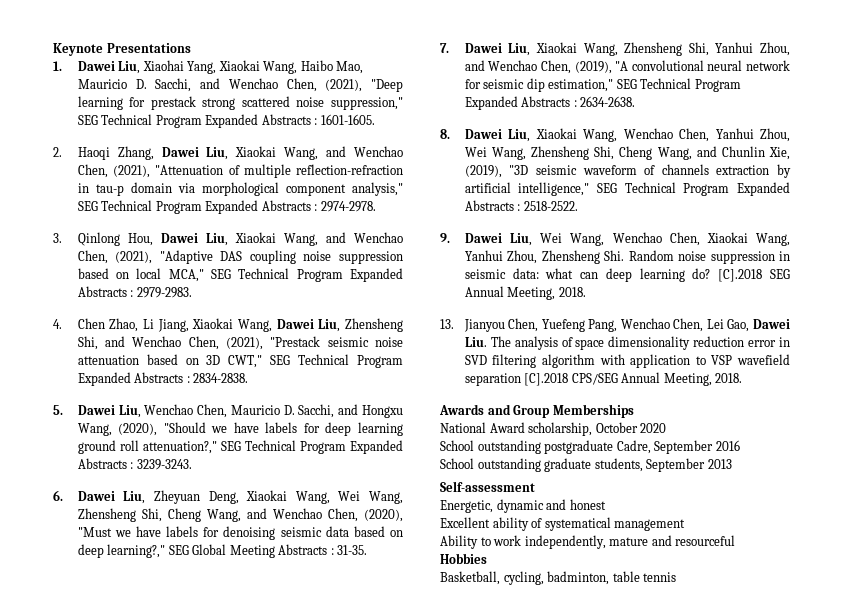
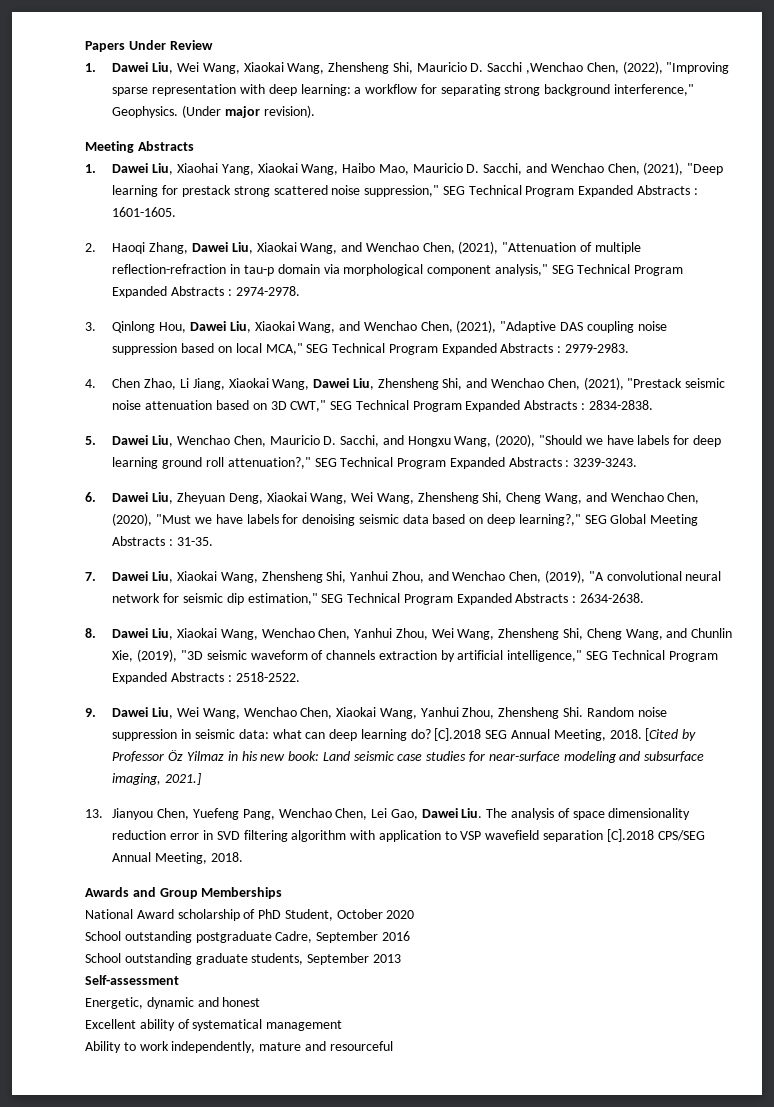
[53,43,191,56] Keynote Presentations -> [85,40,213,52] [85,61,730,74] [112,84,694,96] [112,105,315,118] [85,141,194,153] Papers Under Review // 1. Dawei Liu, Wei Wang, Xiaokai Wang, Zhensheng Shi, Mauricio D. Sacchi ,Wenchao Chen, (2022), "Improving sparse representation with deep learning: a workflow for separating strong background interference," Geophysics. (Under major revision). // Meeting Abstracts
(586, 292) none -> [645,728,697,741] [112,750,705,763] [112,773,202,785] [Cited by Professor Öz Yilmaz in his new book: Land seismic case studies for near-surface modeling and subsurface imaging, 2021.]
[528,422,593,436] scholarship, -> [177,909,333,921] scholarship of PhD Student,
[440,553,487,564] [440,571,677,585] // Hobbies // Basketball, cycling, badminton, table tennis -> (393, 1046) none

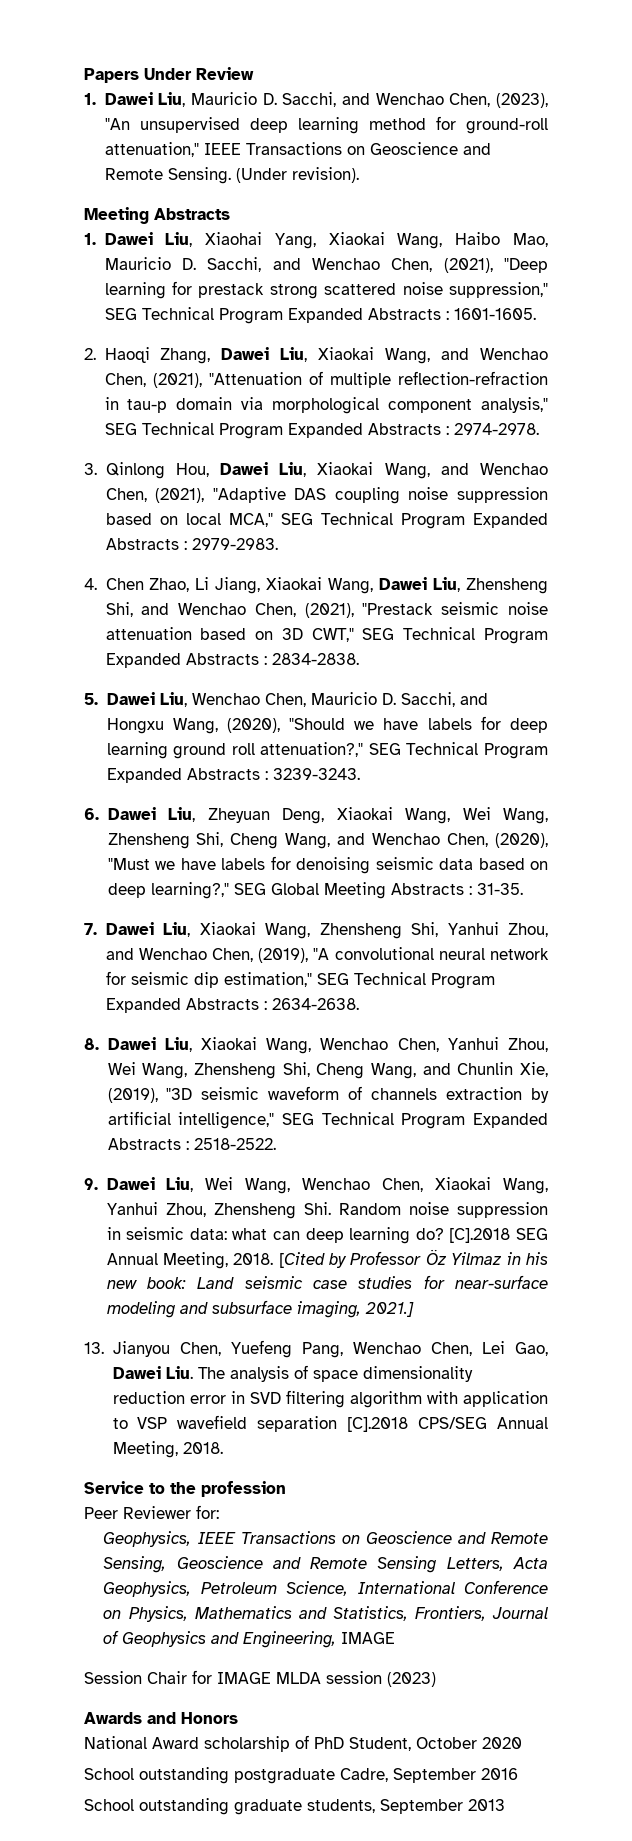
[176,61,730,74] [112,84,694,96] [112,105,260,118] Wei Wang, Xiaokai Wang, Zhensheng Shi, Mauricio D. Sacchi ,Wenchao Chen, (2022), "Improving sparse representation with deep learning: a workflow for separating strong background interference," Geophysics. (Under major -> [190,92,548,108] [104,116,548,134] [104,142,491,157] [104,167,287,184] Mauricio D. Sacchi, and Wenchao Chen, (2023), "An unsupervised deep learning method for ground-roll attenuation," IEEE Transactions on Geoscience and Remote Sensing. (Under
(243, 857) none -> [84,1481,286,1497] [84,1505,219,1519] [103,1531,548,1547] [103,1556,548,1573] [103,1580,548,1597] [103,1606,548,1622] [103,1630,396,1648] [84,1670,436,1687] // Service to the profession // Peer Reviewer for: // Geophysics, IEEE Transactions on Geoscience and Remote Sensing, Geoscience and Remote Sensing Letters, Acta Geophysics, Petroleum Science, International Conference on Physics, Mathematics and Statistics, Frontiers, Journal of Geophysics and Engineering, IMAGE // Session Chair for IMAGE MLDA session (2023)
[159,887,283,899] Group Memberships -> [181,1712,238,1724] Honors
[85,975,179,985] [85,997,261,1009] [85,1019,343,1031] [85,1041,393,1053] // Self-assessment // Energetic, dynamic and honest // Excellent ability of systematical management // Ability to work independently, mature and resourceful -> (505, 1805) none

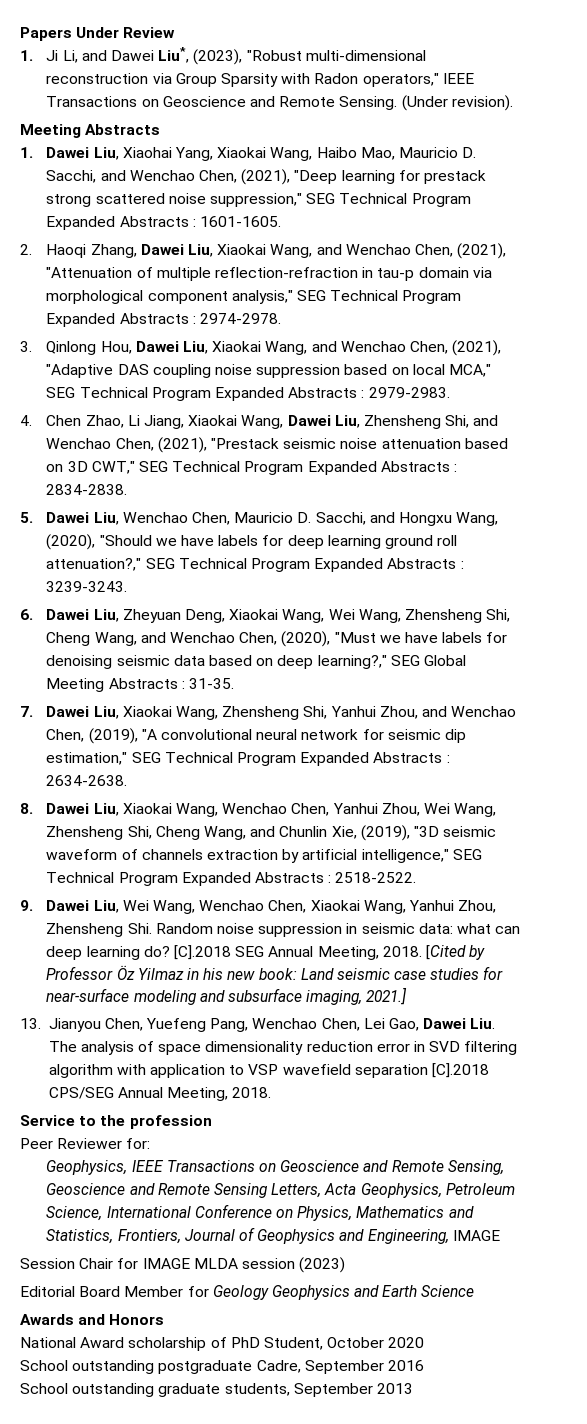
[104,92,548,108] [104,116,548,134] [104,142,199,157] Dawei Liu, Mauricio D. Sacchi, and Wenchao Chen, (2023), "An unsupervised deep learning method for ground-roll attenuation," -> [46,47,426,65] [46,73,439,87] Ji Li, and Dawei Liu*, (2023), "Robust multi-dimensional reconstruction via Group Sparsity with Radon operators,"
(436, 1679) none -> [20,1285,475,1300] // Editorial Board Member for Geology Geophysics and Earth Science

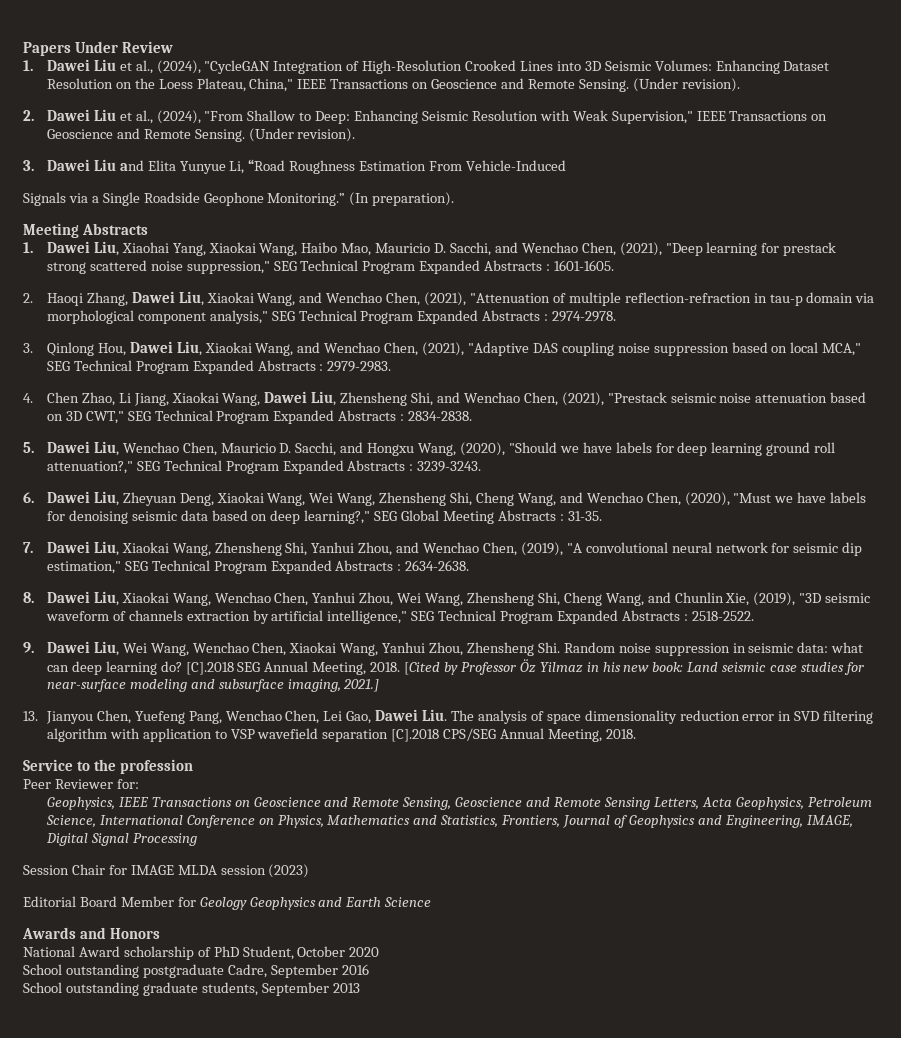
[46,47,426,65] [46,73,474,87] [46,95,513,111] Ji Li, and Dawei Liu*, (2023), "Robust multi-dimensional reconstruction via Group Sparsity with Radon operators," IEEE Transactions on Geoscience and Remote Sensing. (Under revision). -> [46,59,830,74] [46,78,740,92] [23,109,828,124] [46,128,356,142] [23,159,566,174] [23,192,455,206] Dawei Liu et al., (2024), "CycleGAN Integration of High-Resolution Crooked Lines into 3D Seismic Volumes: Enhancing Dataset Resolution on the Loess Plateau, China," IEEE Transactions on Geoscience and Remote Sensing. (Under revision). // 2. Dawei Liu et al., (2024), "From Shallow to Deep: Enhancing Seismic Resolution with Weak Supervision," IEEE Transactions on Geoscience and Remote Sensing. (Under revision). // 3. Dawei Liu and Elita Yunyue Li, “Road Roughness Estimation From Vehicle-Induced // Signals via a Single Roadside Geophone Monitoring.” (In preparation).
[452,1230,500,1241] IMAGE -> [806,815,853,828] [45,833,197,846] IMAGE, Digital Signal Processing

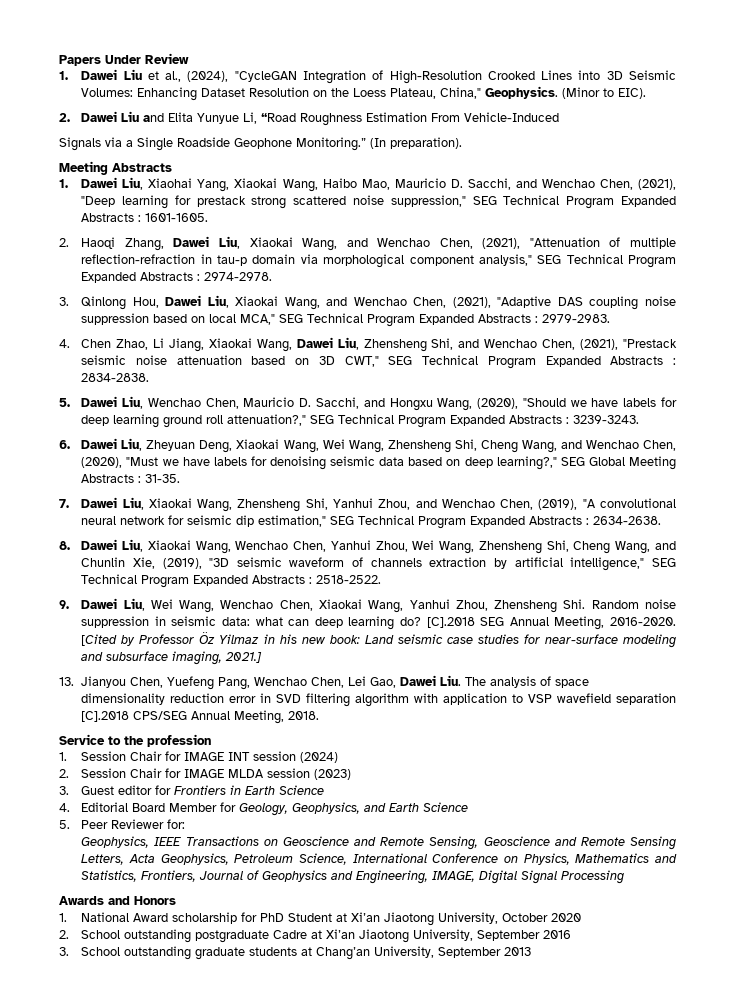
[297,78,740,92] [23,109,828,124] [46,128,356,142] [23,160,34,171] IEEE Transactions on Geoscience and Remote Sensing. (Under revision). // 2. Dawei Liu et al., (2024), "From Shallow to Deep: Enhancing Seismic Resolution with Weak Supervision," IEEE Transactions on Geoscience and Remote Sensing. (Under revision). // 3. -> [485,86,647,99] [59,113,70,122] Geophysics. (Minor to EIC). // 2.
[370,662,401,672] 2018. -> [610,617,676,626] 2016-2020.
(193, 766) none -> [59,751,339,763] [59,768,352,780] [59,785,325,795] [59,802,469,816] [59,820,70,829] 1. Session Chair for IMAGE INT session (2024) // 2. Session Chair for IMAGE MLDA session (2023) // 3. Guest editor for Frontiers in Earth Science // 4. Editorial Board Member for Geology, Geophysics, and Earth Science // 5.
[23,864,310,878] [23,896,432,910] // Session Chair for IMAGE MLDA session (2023) // Editorial Board Member for Geology Geophysics and Earth Science -> (625, 877) none
(160, 933) none -> [59,913,67,922] 1.
[197,946,294,960] of PhD Student, -> [241,912,499,926] for PhD Student at Xi’an Jiaotong University,
(380, 952) none -> [59,930,69,939] 2.
[227,964,267,978] Cadre, -> [273,929,474,943] Cadre at Xi’an Jiaotong University,
(369, 969) none -> [59,947,69,956] 3.
[201,982,258,996] students, -> [249,946,435,960] students at Chang’an University,

